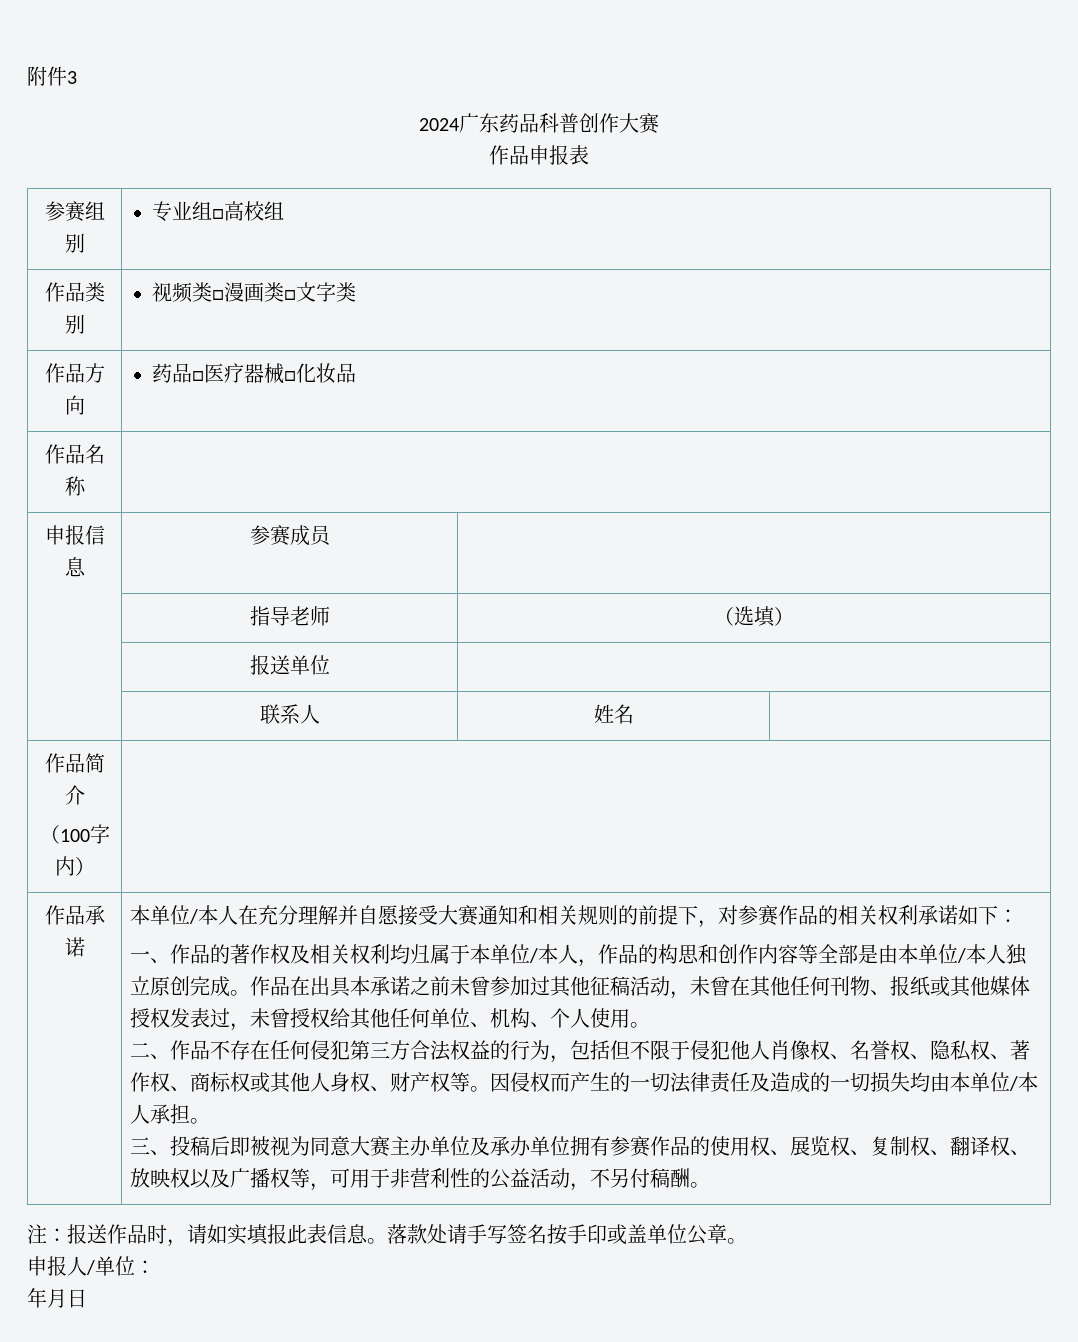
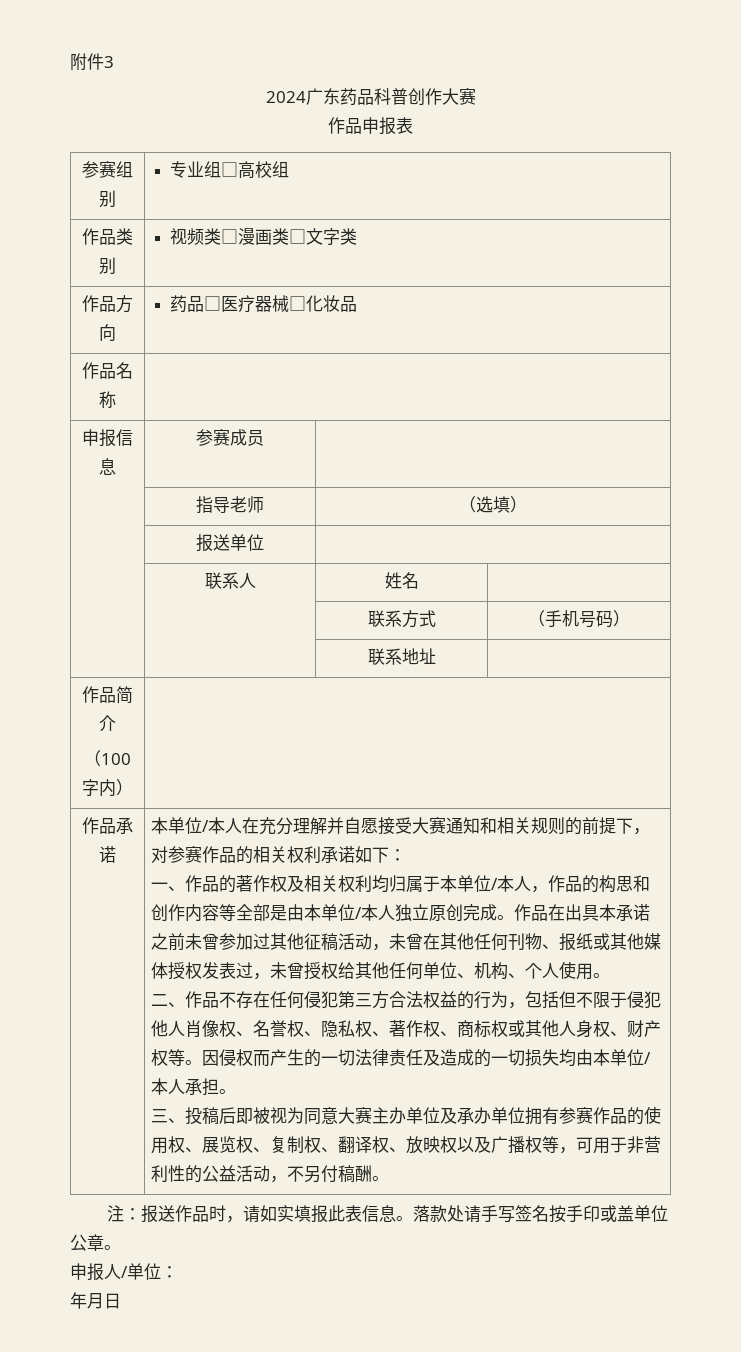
(634, 714) none -> [367,610,436,628] [528,610,630,628] [367,648,436,665] // | | 联系方式 | （手机号码） // | | 联系地址 |

